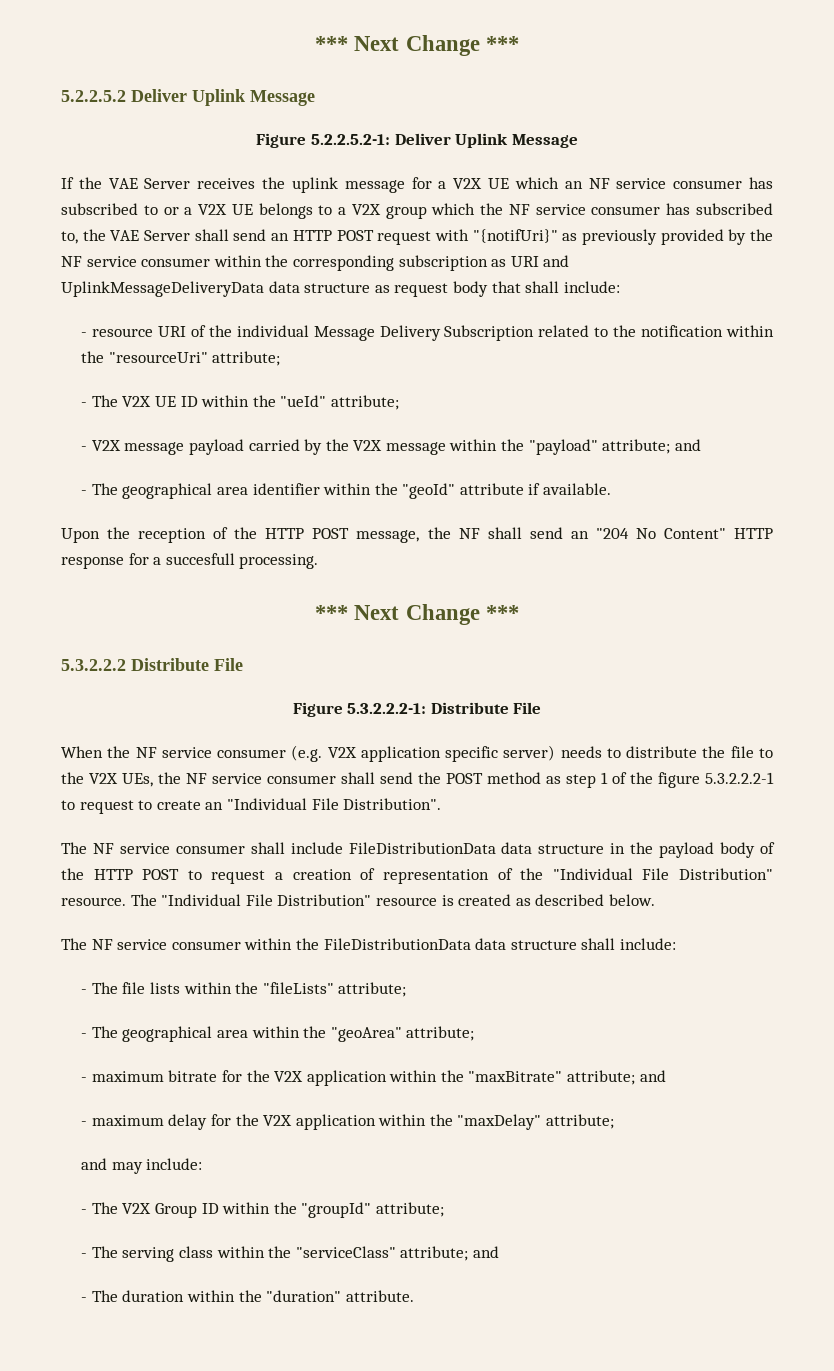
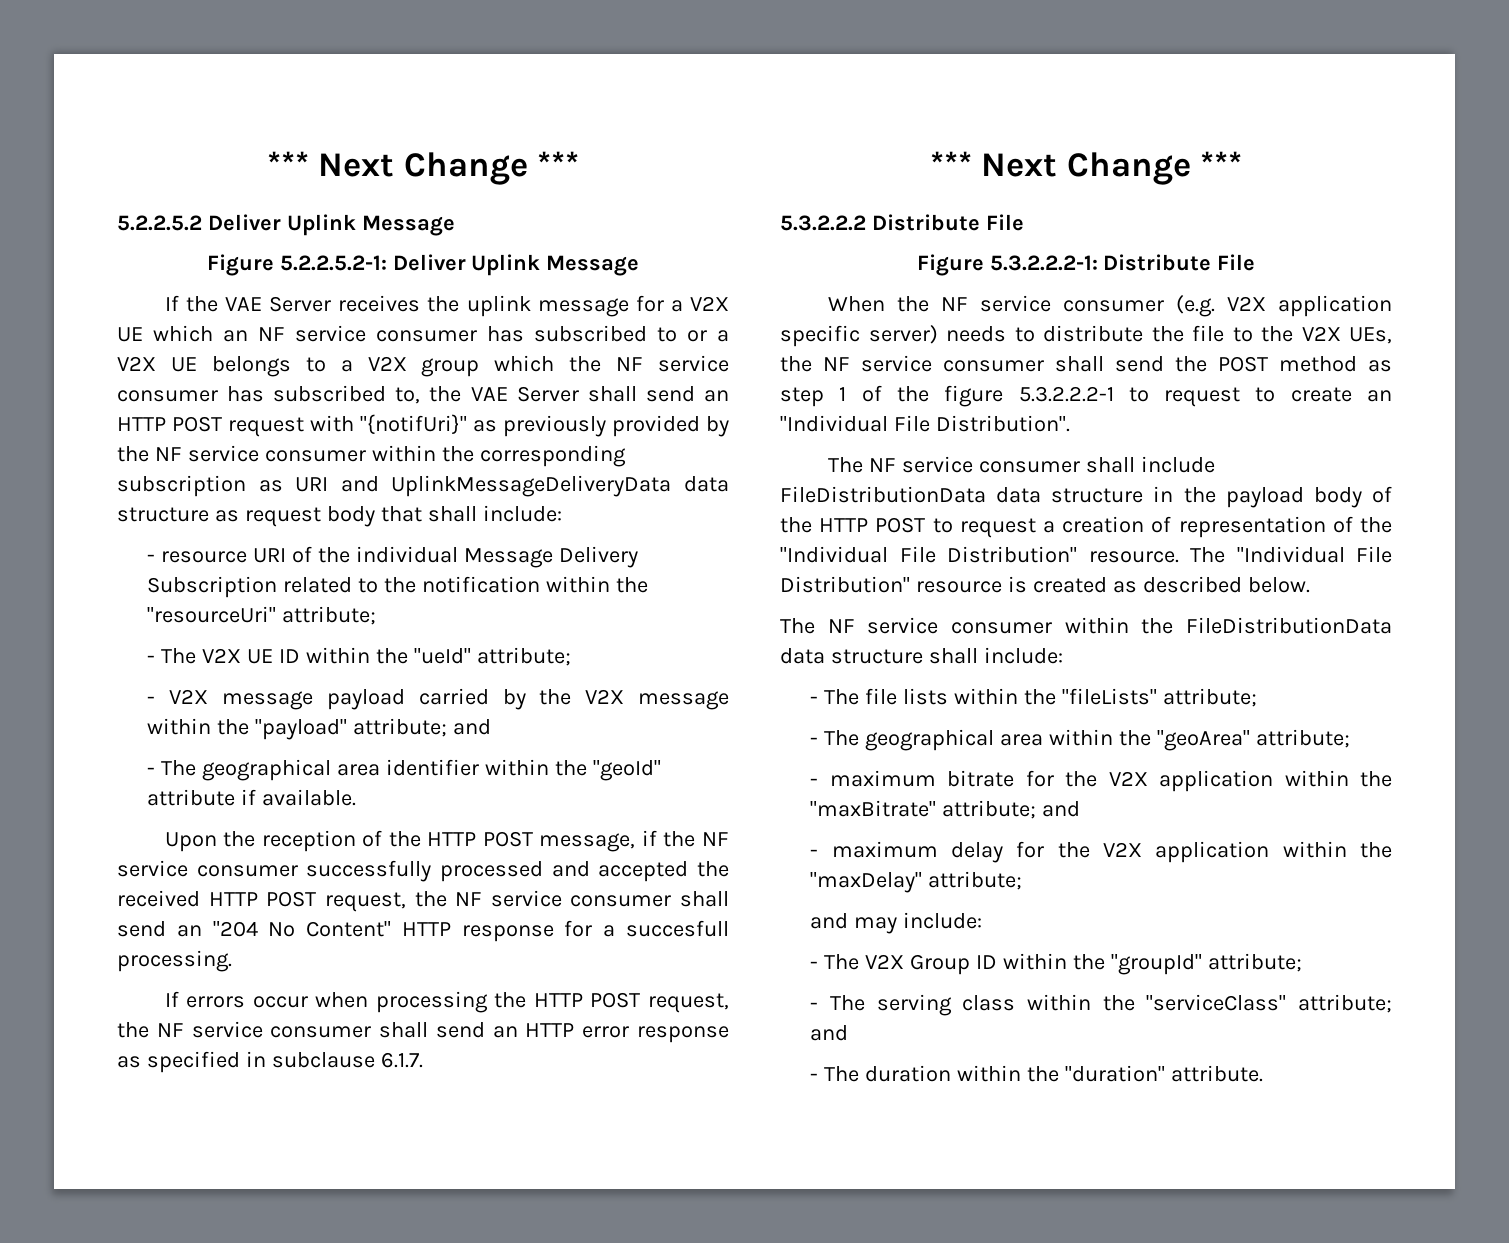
[427,527,480,539] the NF -> [641,830,729,847] [117,860,730,882] [117,890,672,912] if the NF service consumer successfully processed and accepted the received HTTP POST request, the NF service consumer
(319, 561) none -> [164,991,729,1013] [117,1021,729,1043] [117,1051,423,1073] // If errors occur when processing the HTTP POST request, the NF service consumer shall send an HTTP error response as specified in subclause 6.1.7.

